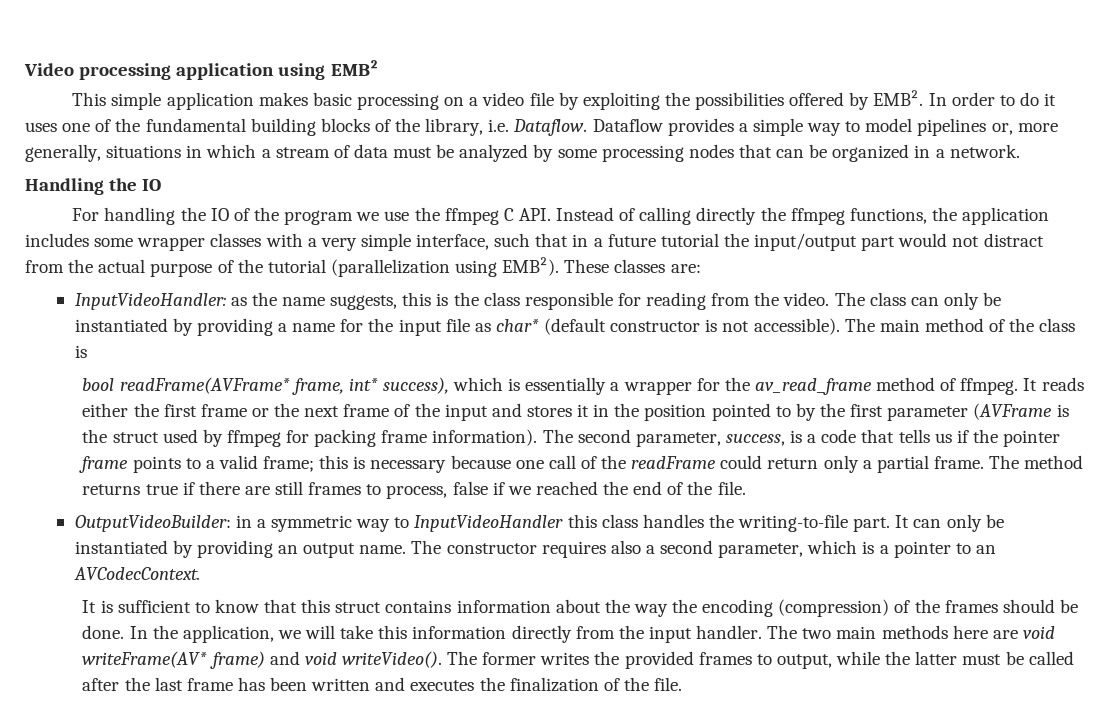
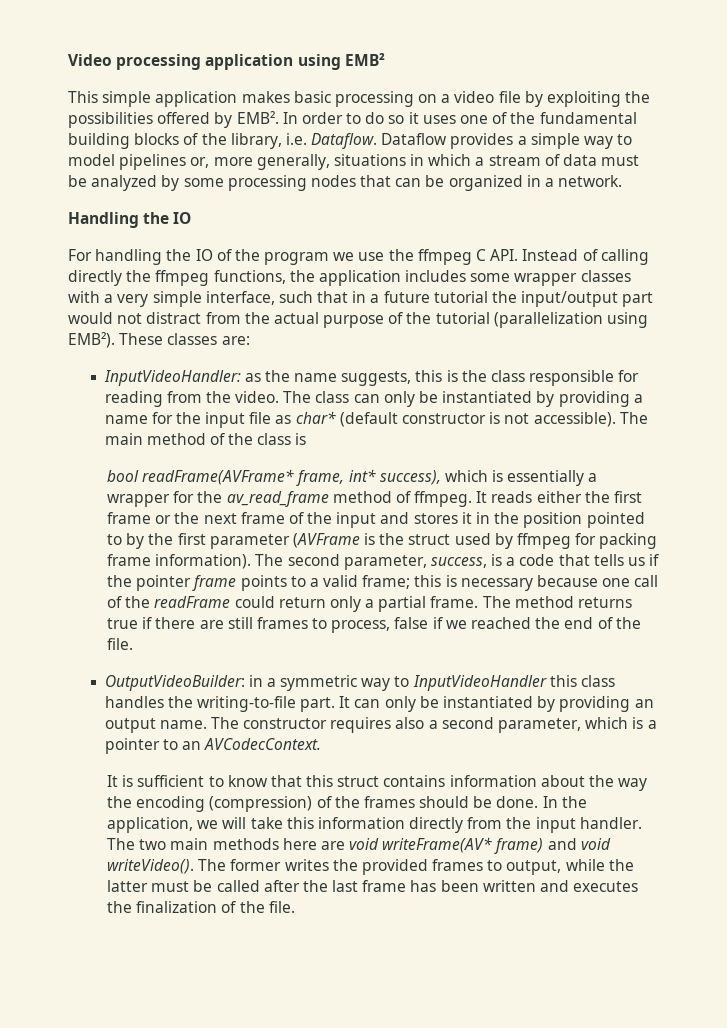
(1039, 99) none -> [388,115,405,124] so

